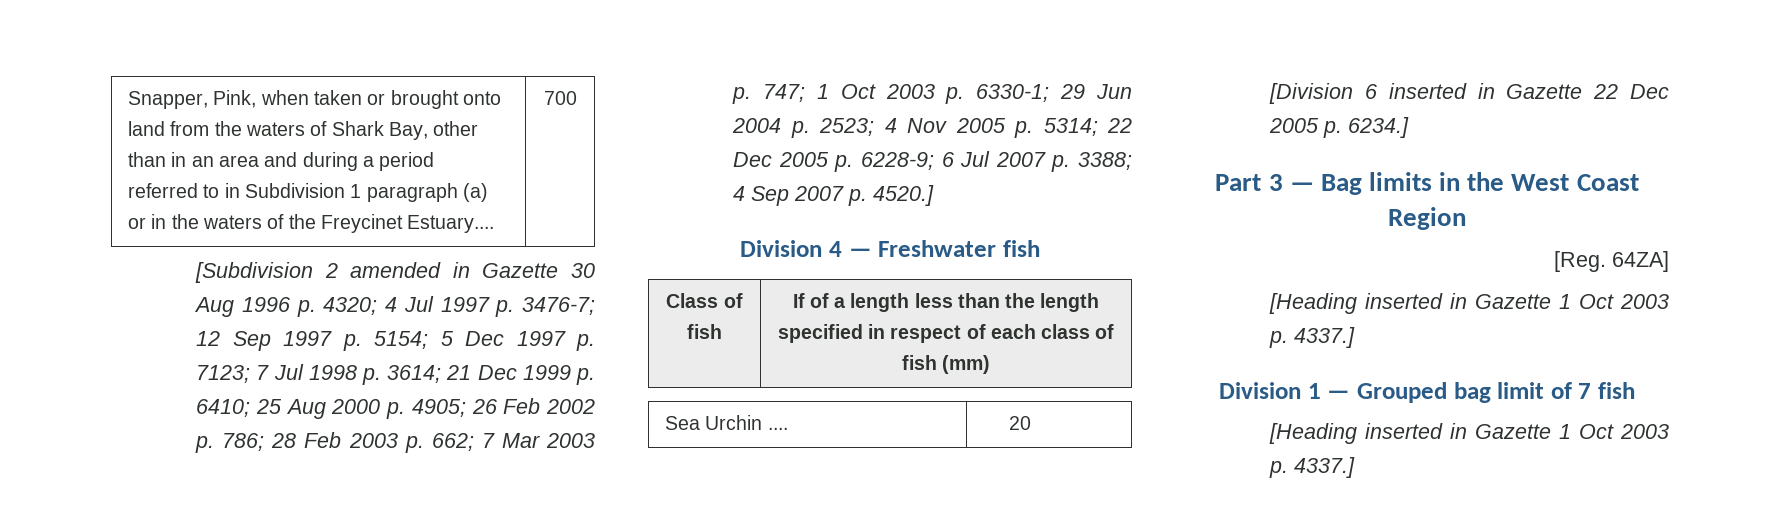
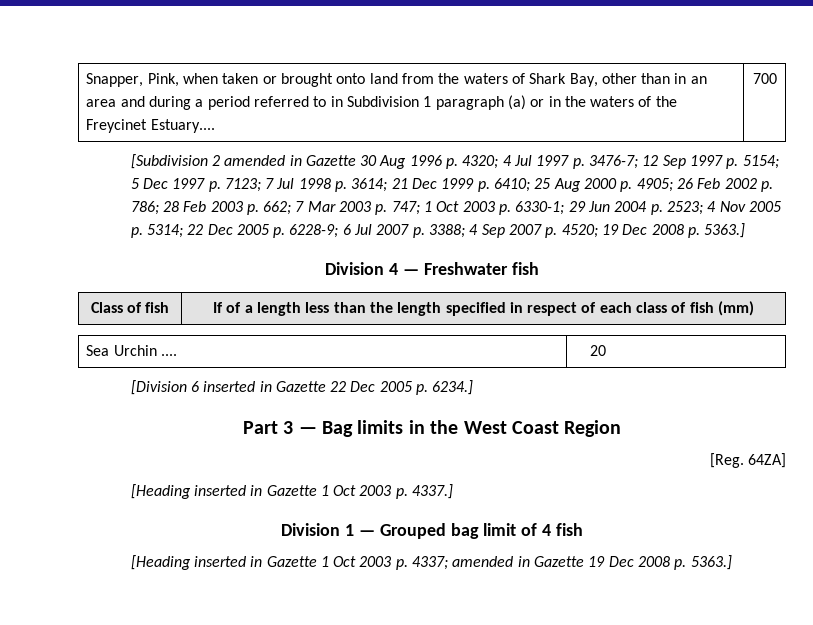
[873,185,935,206] 4520.] -> [561,223,746,238] 4520; 19 Dec 2008 p. 5363.]
[1578,383,1592,399] 7 -> [542,524,552,536] 4
[1294,457,1356,478] 4337.] -> [412,555,732,570] 4337; amended in Gazette 19 Dec 2008 p. 5363.]

